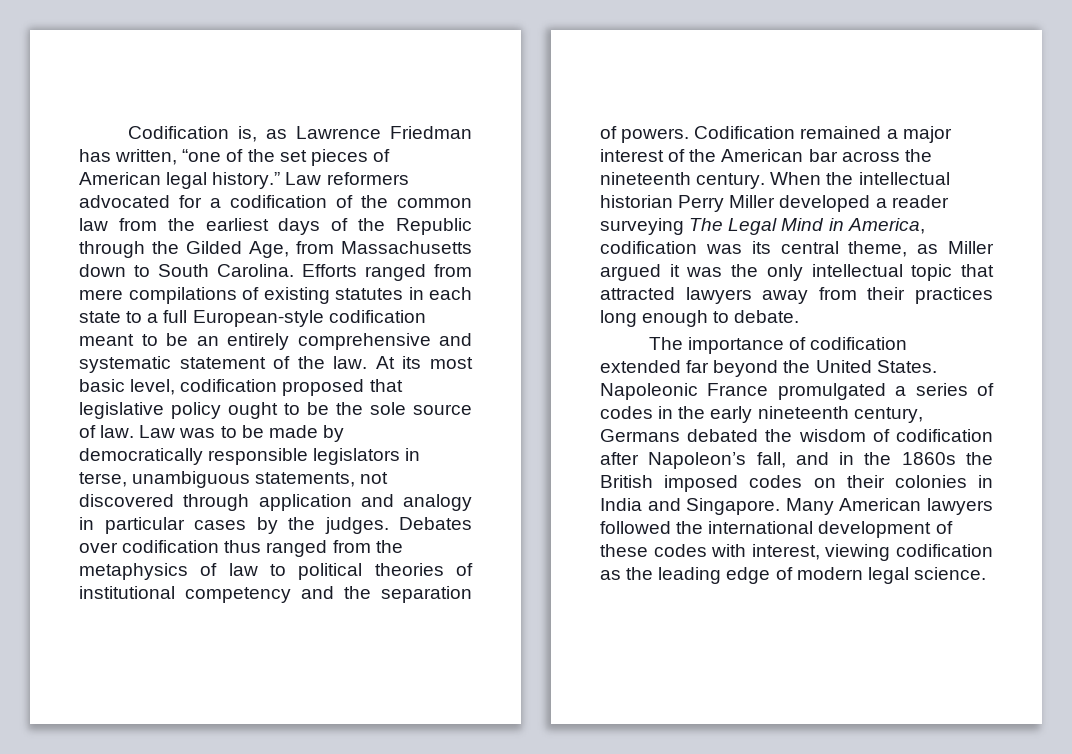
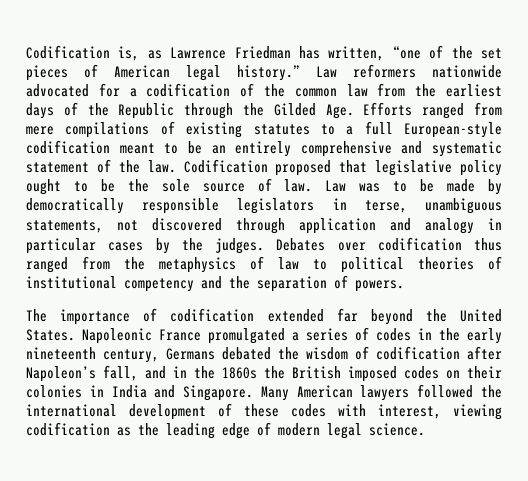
(409, 178) none -> [432,65,502,78] nationwide
[249,241,472,258] [79,264,294,277] Age, from Massachusetts down to South Carolina. -> [325,104,354,119] Age.
[408,287,472,300] [79,311,121,323] in each state -> (310, 129) none
[375,356,473,369] [79,379,278,395] At its most basic level, codification -> [183,159,268,173] Codification
[694,126,952,143] [600,149,932,162] [600,172,950,189] [600,195,949,212] [600,218,925,235] [600,241,994,257] [600,264,994,281] [600,287,993,304] [600,310,800,327] Codification remained a major interest of the American bar across the nineteenth century. When the intellectual historian Perry Miller developed a reader surveying The Legal Mind in America, codification was its central theme, as Miller argued it was the only intellectual topic that attracted lawyers away from their practices long enough to debate. -> (404, 286) none

